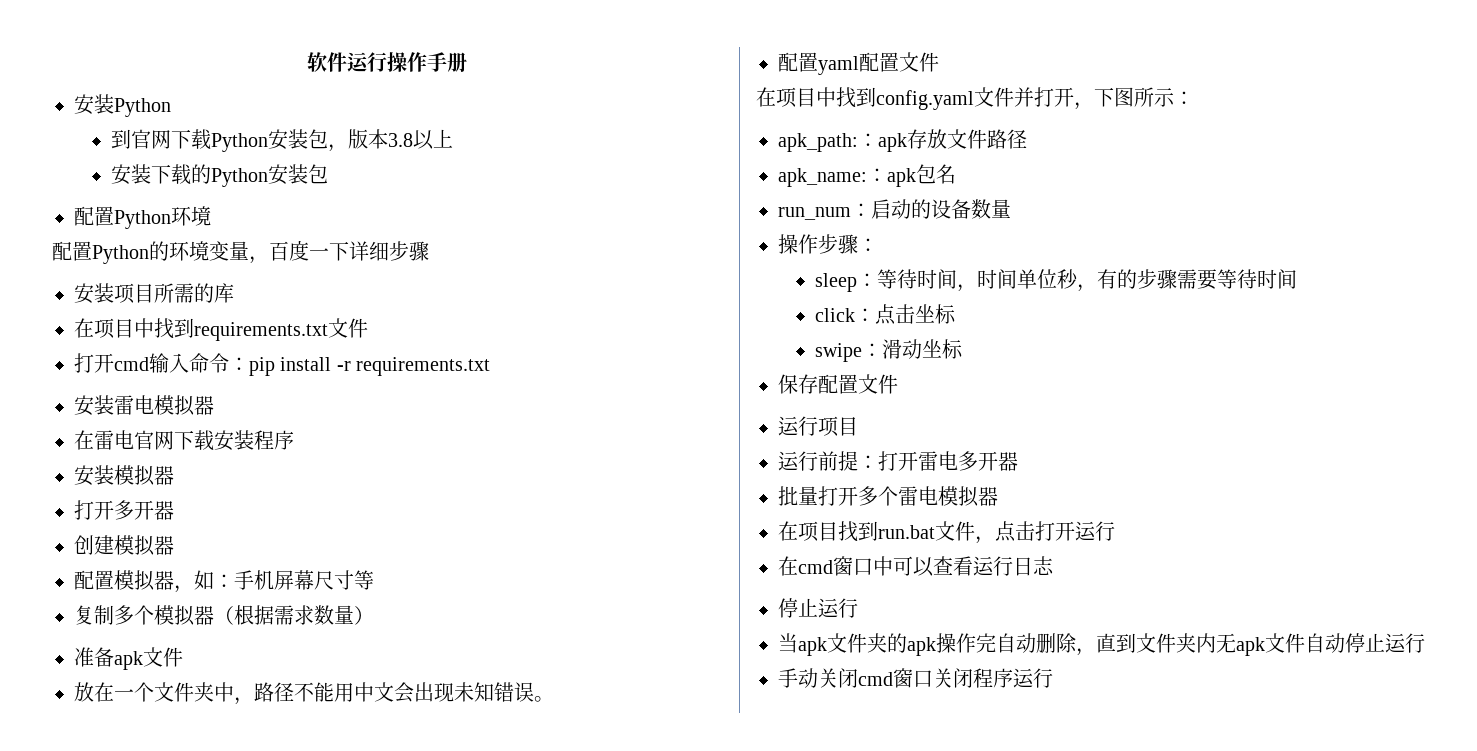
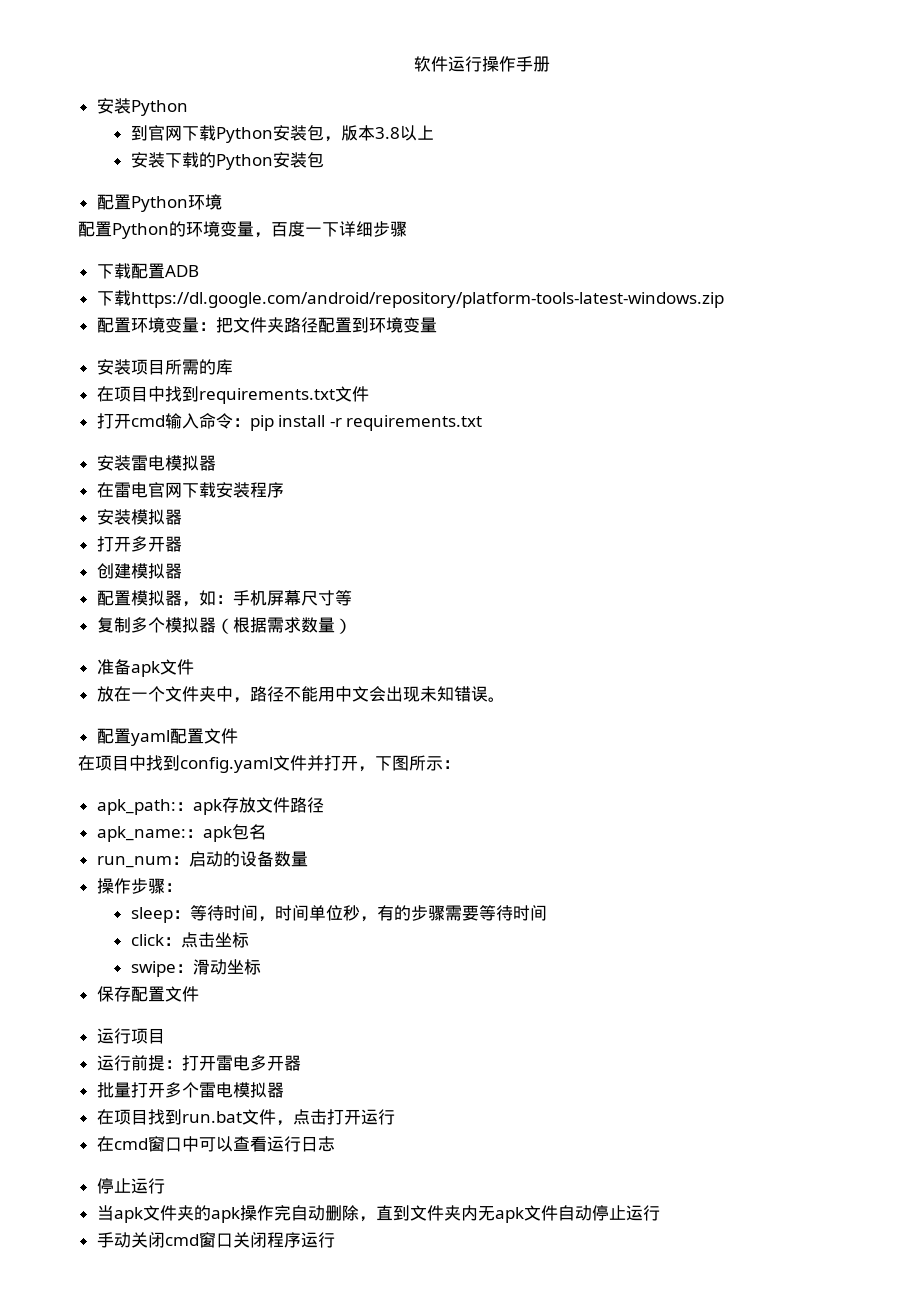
(429, 251) none -> [96,263,199,279] [96,290,724,308] [96,317,437,333] // 下载配置ADB // 下载https://dl.google.com/android/repository/platform-tools-latest-windows.zip // 配置环境变量：把文件夹路径配置到环境变量

